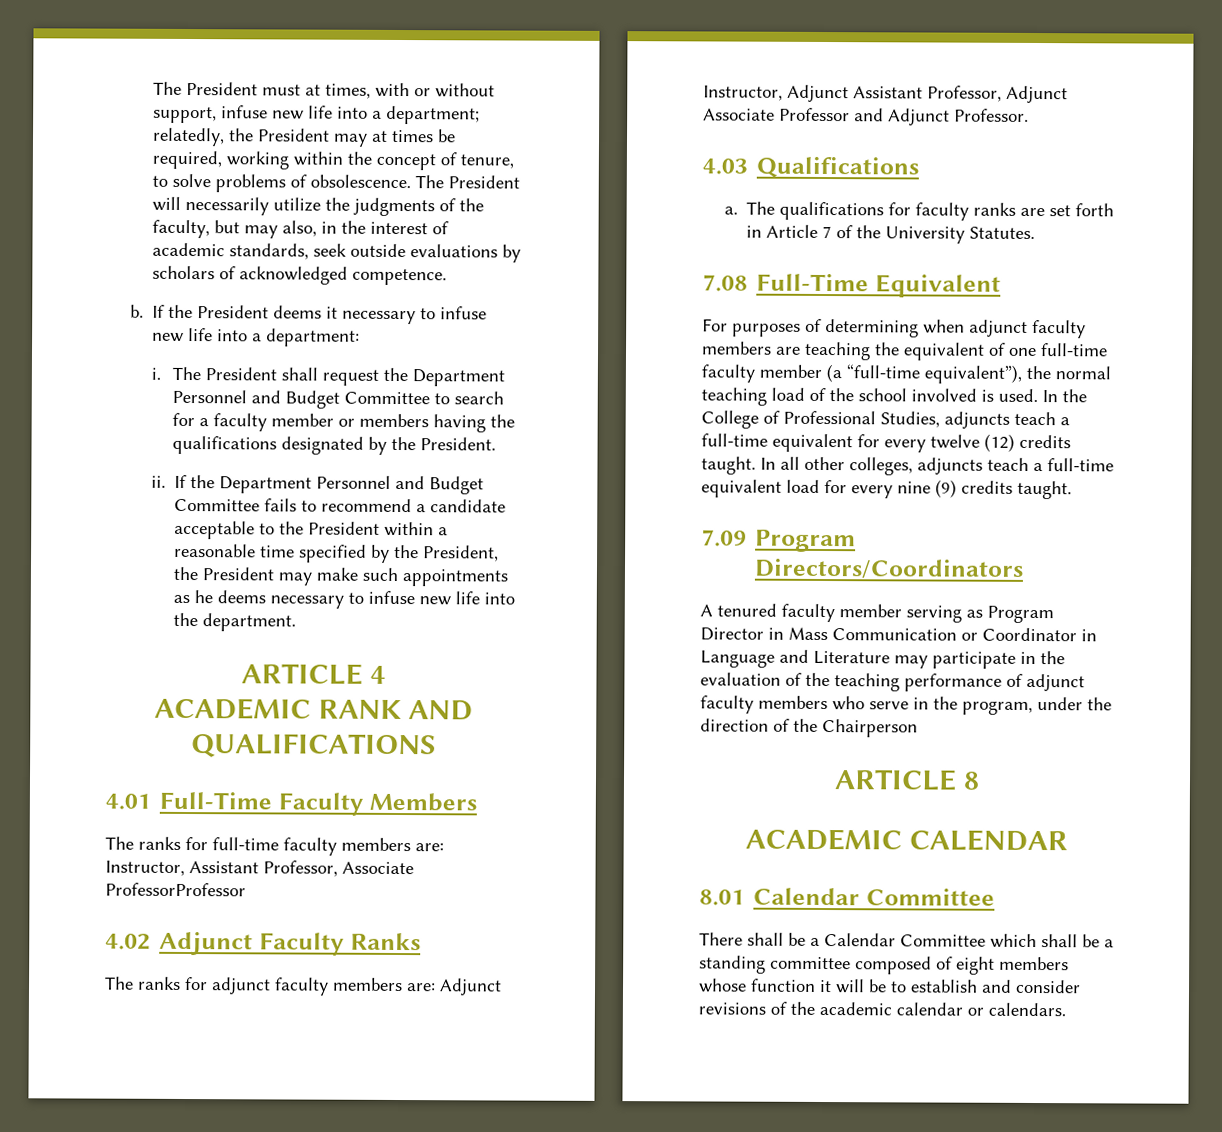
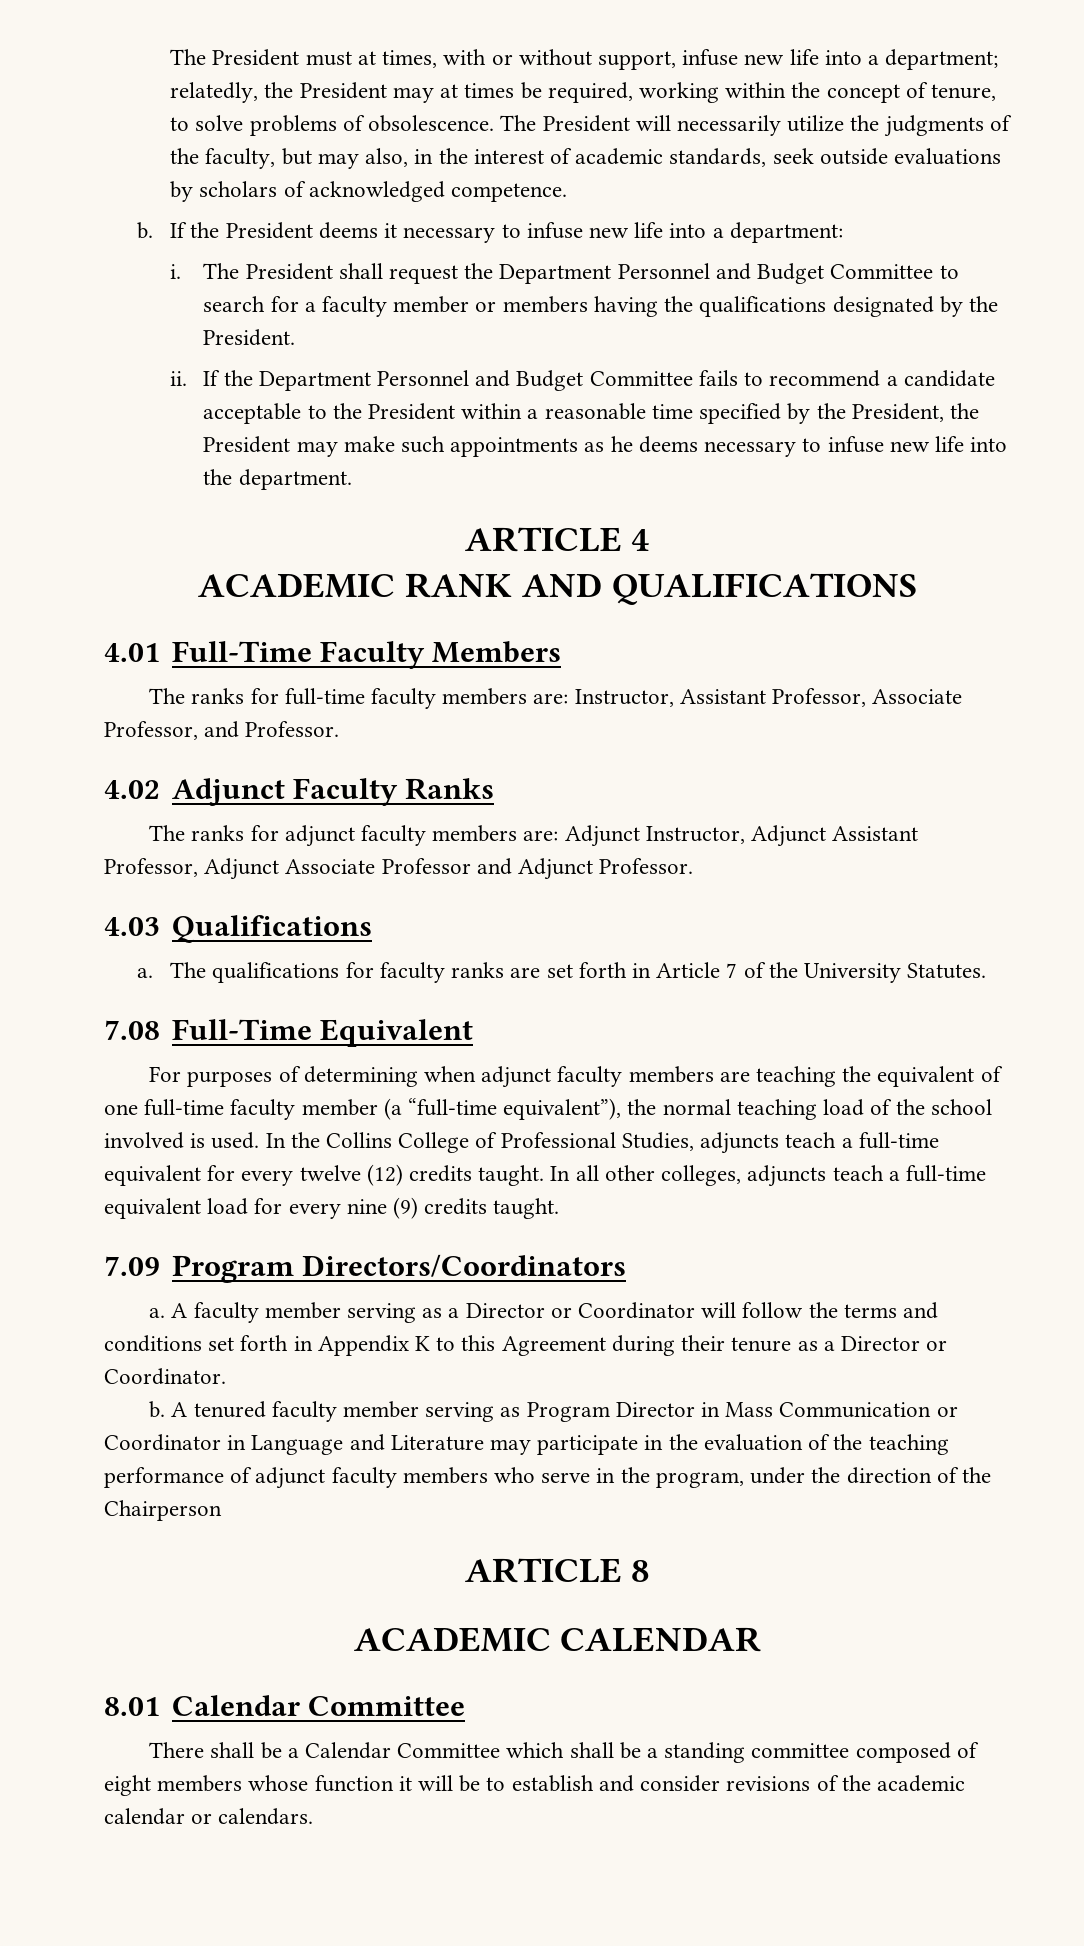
[105,882,246,897] ProfessorProfessor -> [104,721,340,740] Professor, and Professor.
(1087, 396) none -> [326,1132,393,1148] Collins
(1025, 568) none -> [149,1302,939,1323] [104,1335,948,1356] [104,1368,226,1385] [149,1401,166,1418] a. A faculty member serving as a Director or Coordinator will follow the terms and conditions set forth in Appendix K to this Agreement during their tenure as a Director or Coordinator. // b.

